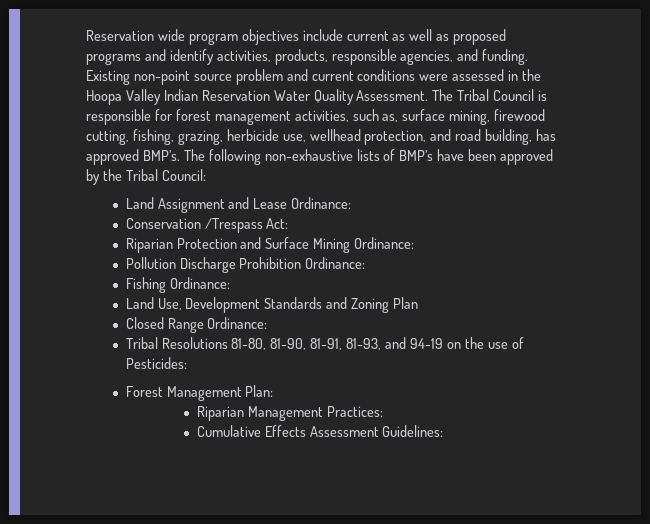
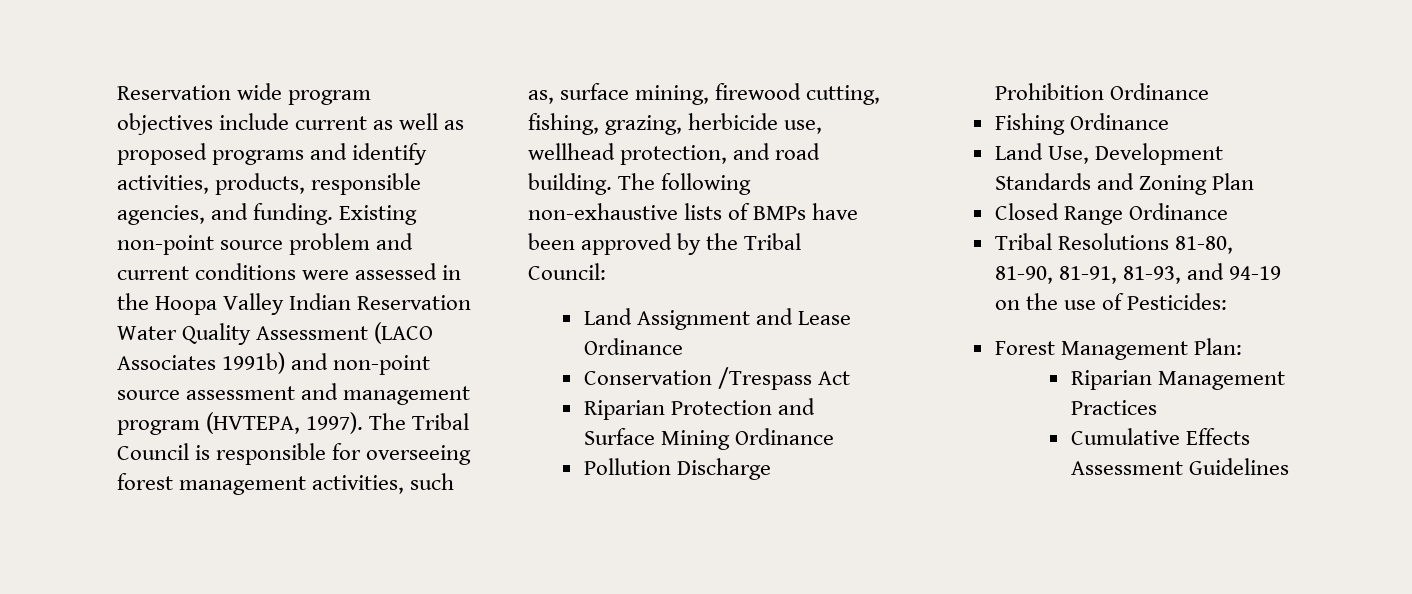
[356,90,429,101] Assessment. -> [256,322,434,344] [117,352,431,375] [117,383,471,405] [117,412,364,435] Assessment (LACO Associates 1991b) and non-point source assessment and management program (HVTEPA, 1997).
(172, 115) none -> [366,445,472,465] overseeing
[485,129,557,145] [86,149,180,165] building, has approved BMP’s. -> [528,173,612,195] building.
[399,150,434,161] BMP’s -> [753,206,807,220] BMPs
[291,197,352,209] Ordinance: -> [583,338,683,355] Ordinance
[266,218,289,229] Act: -> [817,371,850,385] Act
[354,237,415,249] Ordinance: -> [734,428,834,445] Ordinance
[305,257,366,269] Ordinance: -> [1109,83,1209,100] Ordinance
[169,277,230,289] Ordinance: -> [1069,113,1169,130] Ordinance
[207,317,268,329] Ordinance: -> [1128,203,1228,220] Ordinance
[326,406,383,417] Practices: -> [1070,400,1157,415] Practices
[382,425,444,437] Guidelines: -> [1188,458,1289,475] Guidelines

